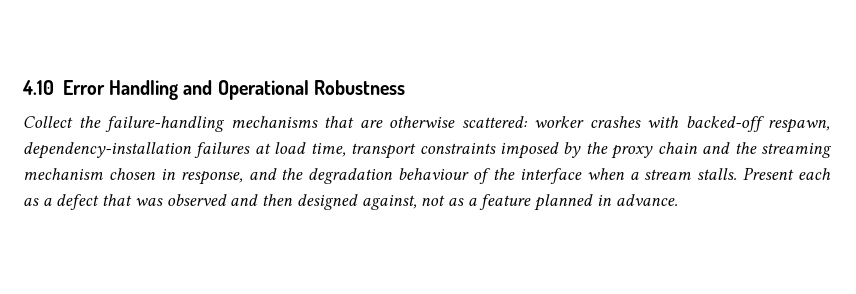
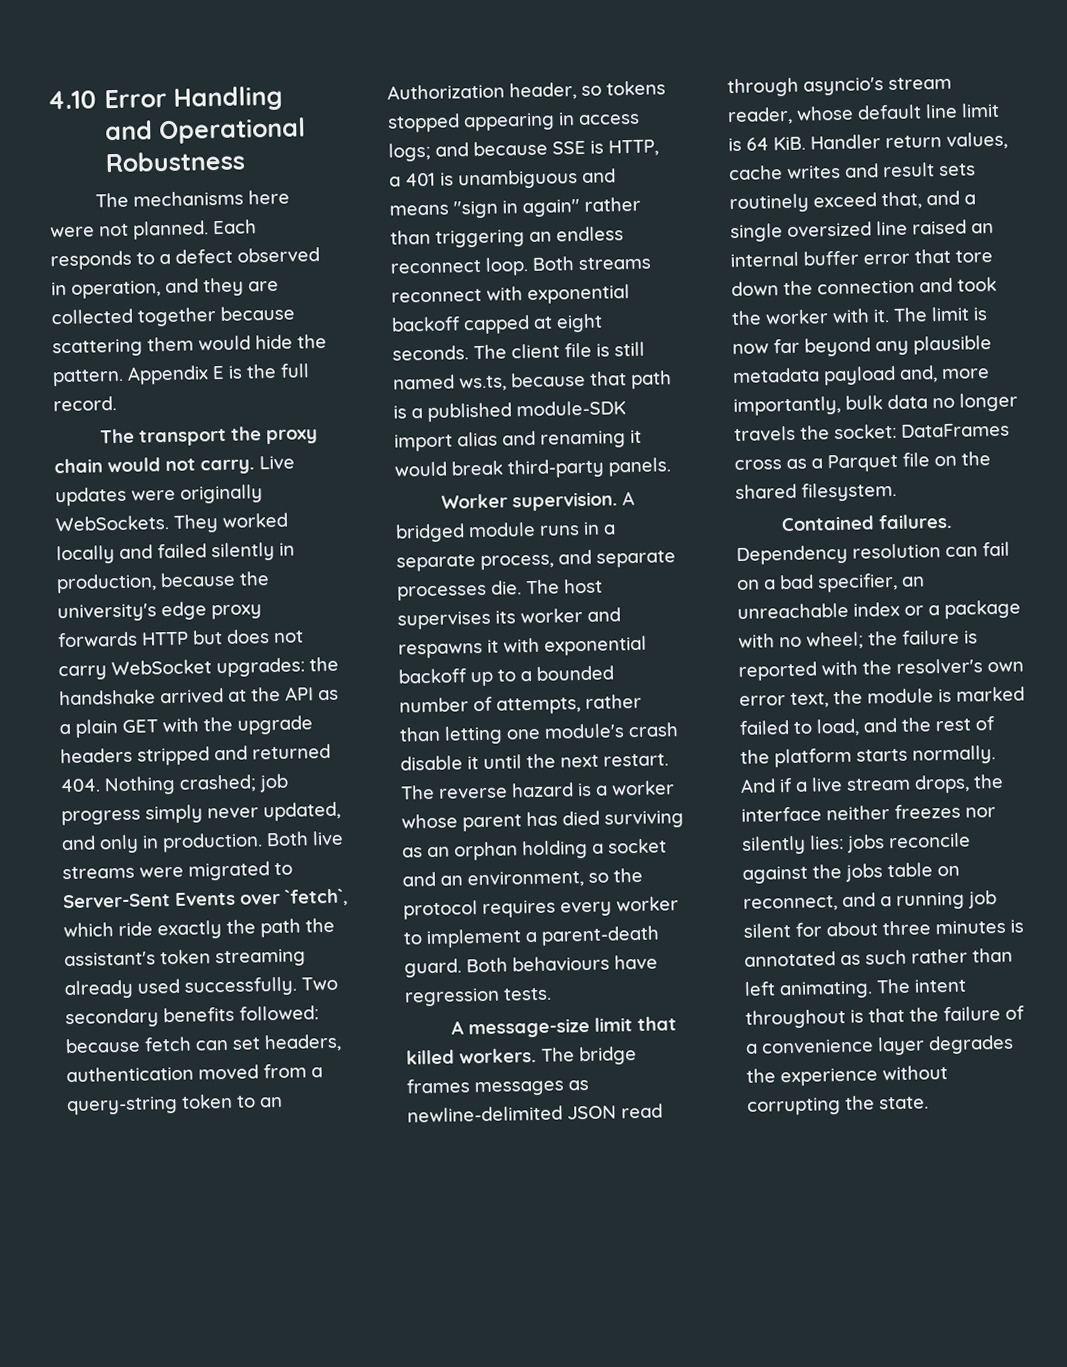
[23,116,830,133] [23,142,833,159] [23,167,831,185] [23,194,678,211] Collect the failure-handling mechanisms that are otherwise scattered: worker crashes with backed-off respawn, dependency-installation failures at load time, transport constraints imposed by the proxy chain and the streaming mechanism chosen in response, and the degradation behaviour of the interface when a stream stalls. Present each as a defect that was observed and then designed against, not as a feature planned in advance. -> [94,189,290,208] [50,219,257,240] [50,247,320,271] [51,277,279,299] [51,305,295,327] [52,333,327,358] [52,363,310,387] [53,396,117,412] [98,426,318,447] [54,455,295,475] [55,484,263,507] [55,512,288,533] [56,541,295,565] [56,571,270,594] [57,601,262,623] [57,629,304,648] [58,656,339,681] [59,686,339,706] [59,715,313,738] [60,743,331,766] [60,773,289,796] [61,801,341,826] [61,830,344,854] [62,861,293,881] [63,888,348,909] [63,917,335,940] [64,948,306,968] [64,976,338,1000] [65,1005,319,1029] [65,1033,342,1054] [66,1063,323,1083] [66,1093,283,1116] [387,80,666,101] [387,112,640,133] [388,139,659,162] [389,168,616,190] [389,196,641,219] [390,226,624,248] [390,256,651,276] [391,284,630,305] [391,313,603,335] [392,341,645,361] [393,370,672,392] [393,400,626,422] [394,429,642,452] [394,457,671,479] [440,491,635,512] [395,521,616,543] [396,549,676,572] [397,578,603,601] [397,607,621,630] [398,635,647,659] [398,665,614,687] [399,693,642,715] [399,722,679,745] [400,753,669,771] [400,780,675,800] [401,810,684,832] [402,838,667,861] [402,867,643,889] [403,896,679,920] [403,925,660,949] [404,954,658,978] [404,987,552,1007] [450,1016,677,1039] [406,1046,637,1066] [406,1078,589,1097] [407,1103,663,1123] [727,76,952,98] [727,102,1000,126] [728,131,1008,152] [729,162,976,181] [729,190,976,214] [730,219,994,243] [730,248,993,268] [731,276,997,297] [731,306,988,326] [732,335,992,357] [732,365,990,386] [733,392,1018,417] [734,422,1010,442] [734,451,991,473] [735,481,897,502] [780,513,953,532] [736,541,1010,566] [737,572,925,593] [737,599,1021,620] [738,629,978,650] [738,658,1024,682] [739,686,1025,709] [739,716,995,737] [740,745,996,768] [740,773,1004,794] [741,803,996,822] [742,832,971,855] [742,862,960,884] [743,890,997,912] [743,919,1024,938] [744,947,1013,967] [744,978,967,1000] [745,1005,1025,1029] [746,1034,1014,1056] [746,1065,948,1087] [747,1095,929,1116] The mechanisms here were not planned. Each responds to a defect observed in operation, and they are collected together because scattering them would hide the pattern. Appendix E is the full record. // The transport the proxy chain would not carry. Live updates were originally WebSockets. They worked locally and failed silently in production, because the university's edge proxy forwards HTTP but does not carry WebSocket upgrades: the handshake arrived at the API as a plain GET with the upgrade headers stripped and returned 404. Nothing crashed; job progress simply never updated, and only in production. Both live streams were migrated to Server-Sent Events over `fetch`, which ride exactly the path the assistant's token streaming already used successfully. Two secondary benefits followed: because fetch can set headers, authentication moved from a query-string token to an Authorization header, so tokens stopped appearing in access logs; and because SSE is HTTP, a 401 is unambiguous and means "sign in again" rather than triggering an endless reconnect loop. Both streams reconnect with exponential backoff capped at eight seconds. The client file is still named ws.ts, because that path is a published module-SDK import alias and renaming it would break third-party panels. // Worker supervision. A bridged module runs in a separate process, and separate processes die. The host supervises its worker and respawns it with exponential backoff up to a bounded number of attempts, rather than letting one module's crash disable it until the next restart. The reverse hazard is a worker whose parent has died surviving as an orphan holding a socket and an environment, so the protocol requires every worker to implement a parent-death guard. Both behaviours have regression tests. // A message-size limit that killed workers. The bridge frames messages as newline-delimited JSON read through asyncio's stream reader, whose default line limit is 64 KiB. Handler return values, cache writes and result sets routinely exceed that, and a single oversized line raised an internal buffer error that tore down the connection and took the worker with it. The limit is now far beyond any plausible metadata payload and, more importantly, bulk data no longer travels the socket: DataFrames cross as a Parquet file on the shared filesystem. // Contained failures. Dependency resolution can fail on a bad specifier, an unreachable index or a package with no wheel; the failure is reported with the resolver's own error text, the module is marked failed to load, and the rest of the platform starts normally. And if a live stream drops, the interface neither freezes nor silently lies: jobs reconcile against the jobs table on reconnect, and a running job silent for about three minutes is annotated as such rather than left animating. The intent throughout is that the failure of a convenience layer degrades the experience without corrupting the state.

